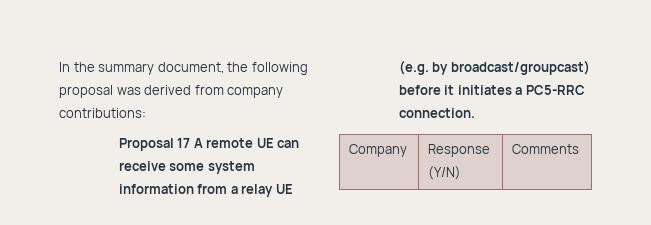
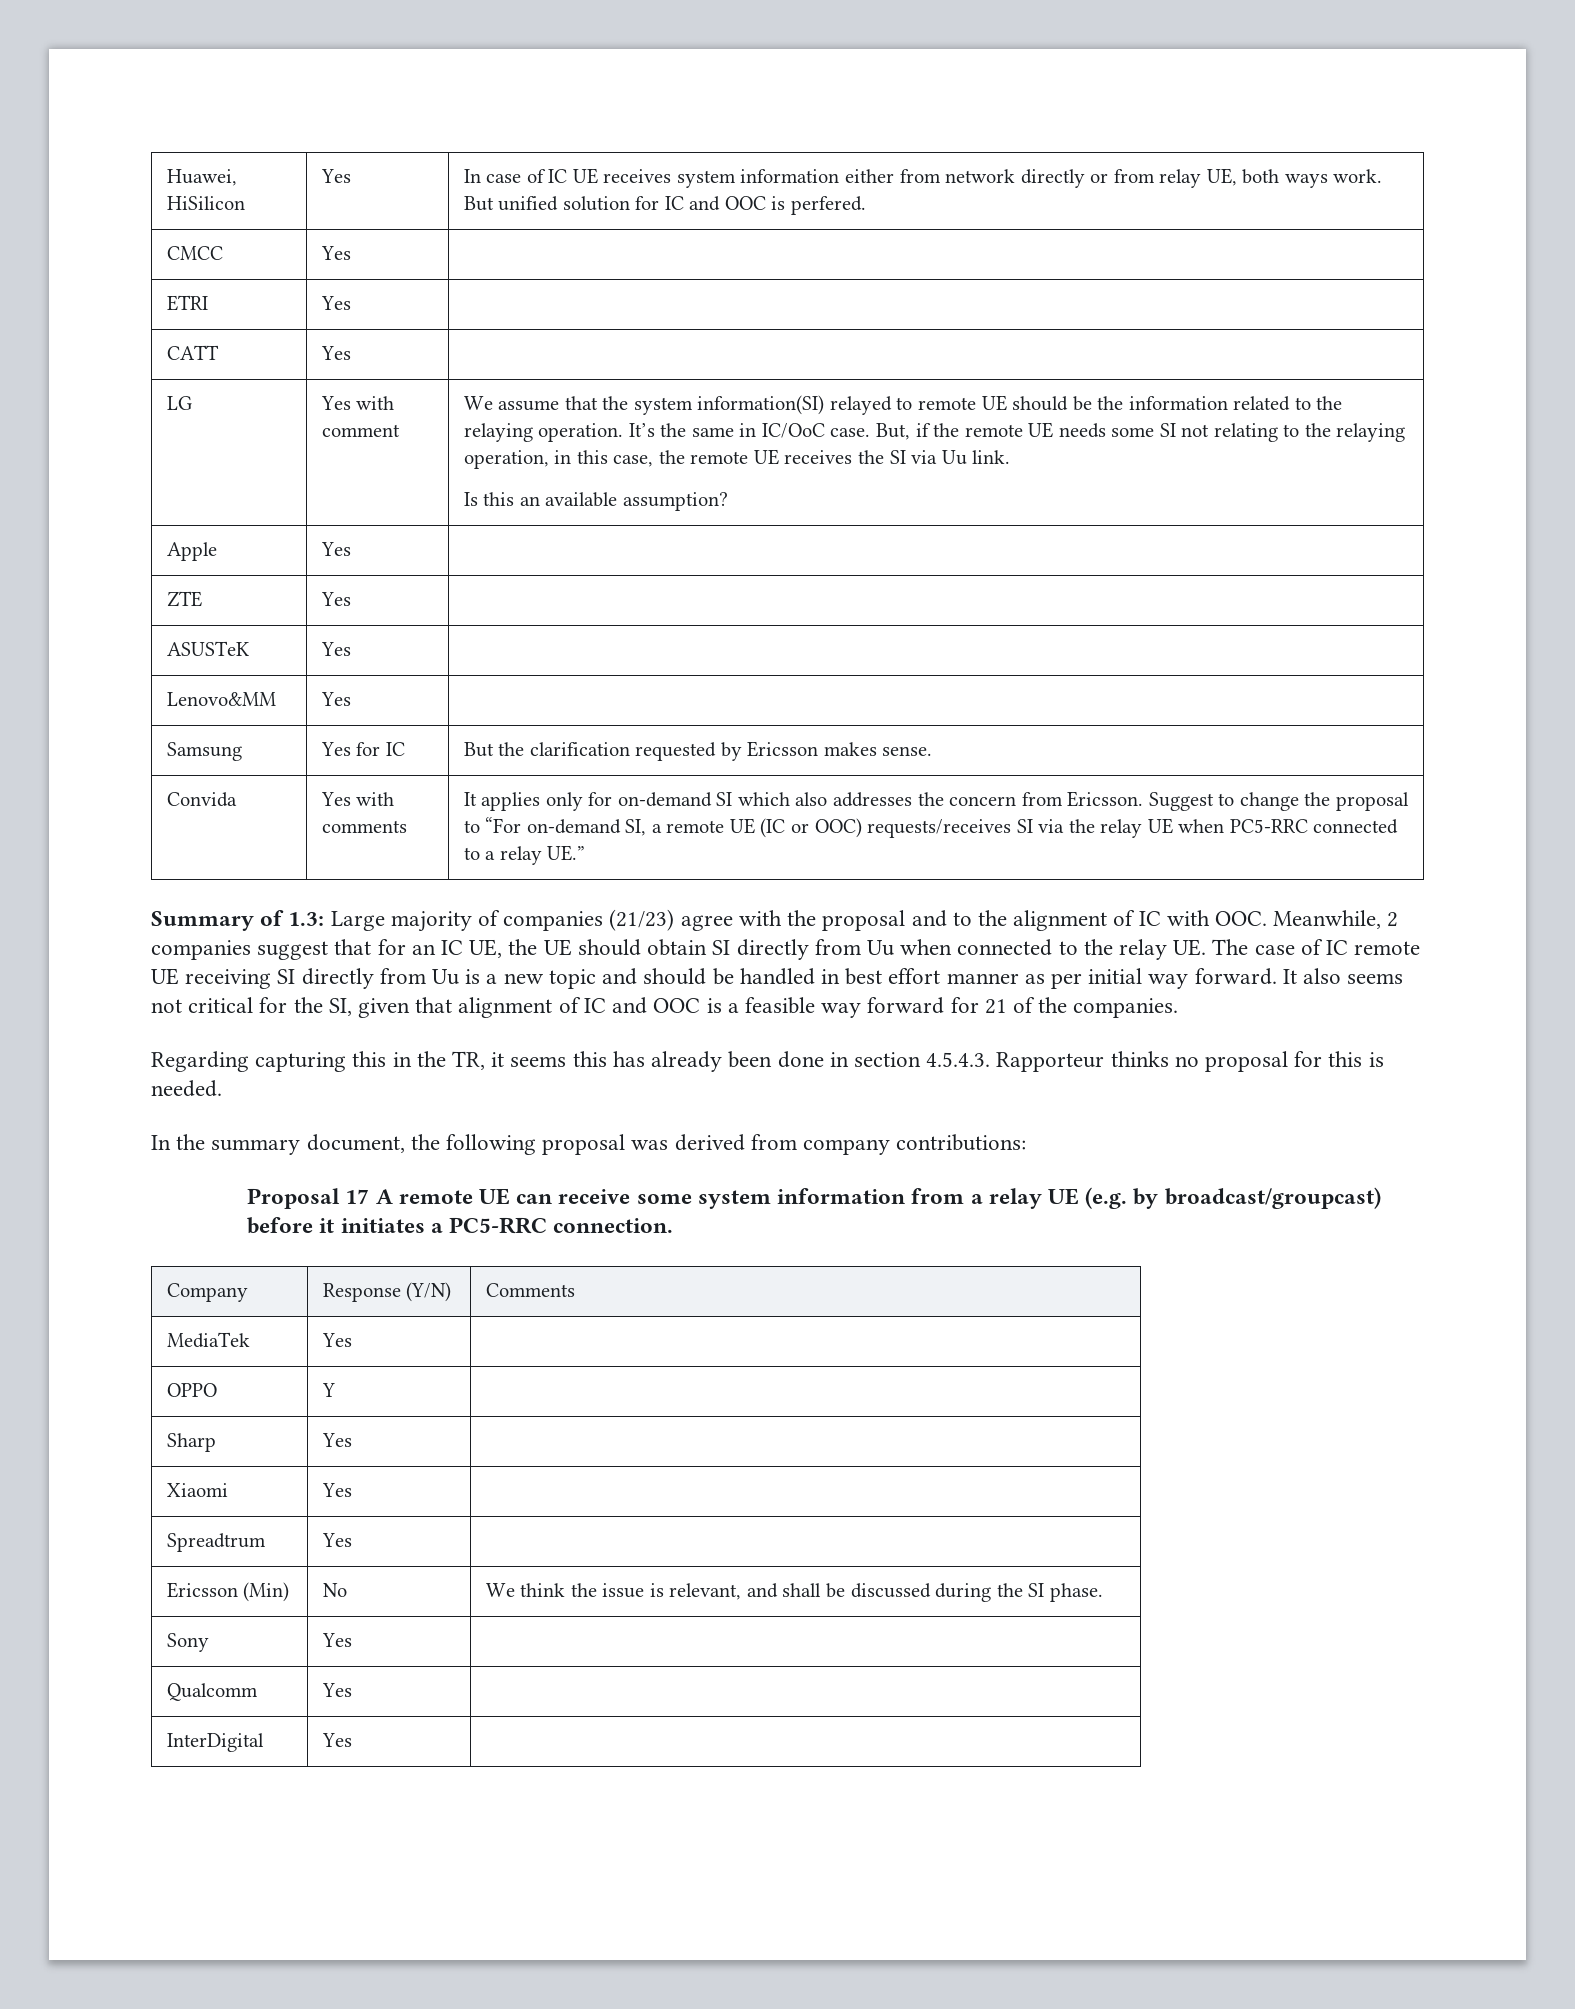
(59, 67) none -> [166,169,237,186] [166,196,245,210] [320,169,351,183] [463,168,1383,188] [463,196,866,215] [166,246,223,260] [320,246,351,260] [166,295,208,311] [320,296,351,310] [166,345,219,360] [320,346,351,360] [166,396,192,410] [320,396,395,410] [321,424,400,437] [463,395,1343,415] [463,422,1406,442] [463,449,1011,469] [463,492,728,511] [166,542,217,561] [320,542,351,556] [166,591,202,607] [320,592,351,606] [166,641,249,656] [320,642,351,656] [166,692,276,706] [320,692,351,706] [166,742,242,761] [320,742,405,756] [463,741,933,761] [166,792,237,807] [320,792,395,806] [321,820,407,833] [463,791,1409,811] [463,817,1399,838] [463,845,586,865] [151,909,1399,932] [151,939,1421,960] [151,968,1404,989] [151,997,1179,1018] [151,1051,1384,1072] [151,1080,222,1097] Huawei, HiSilicon | Yes | In case of IC UE receives system information either from network directly or from relay UE, both ways work. But unified solution for IC and OOC is perfered. // CMCC | Yes | // ETRI | Yes | // CATT | Yes | // LG | Yes with comment | We assume that the system information(SI) relayed to remote UE should be the information related to the relaying operation. It’s the same in IC/OoC case. But, if the remote UE needs some SI not relating to the relaying operation, in this case, the remote UE receives the SI via Uu link. // Is this an available assumption? // Apple | Yes | // ZTE | Yes | // ASUSTeK | Yes | // Lenovo&MM | Yes | // Samsung | Yes for IC | But the clarification requested by Ericsson makes sense. // Convida | Yes with comments | It applies only for on-demand SI which also addresses the concern from Ericsson. Suggest to change the proposal to “For on-demand SI, a remote UE (IC or OOC) requests/receives SI via the relay UE when PC5-RRC connected to a relay UE.” // Summary of 1.3: Large majority of companies (21/23) agree with the proposal and to the alignment of IC with OOC. Meanwhile, 2 companies suggest that for an IC UE, the UE should obtain SI directly from Uu when connected to the relay UE. The case of IC remote UE receiving SI directly from Uu is a new topic and should be handled in best effort manner as per initial way forward. It also seems not critical for the SI, given that alignment of IC and OOC is a feasible way forward for 21 of the companies. // Regarding capturing this in the TR, it seems this has already been done in section 4.5.4.3. Rapporteur thinks no proposal for this is needed. //
(580, 149) none -> [166,1332,250,1348] [321,1333,352,1347] [166,1383,217,1397] [321,1383,335,1397] [166,1433,216,1452] [321,1433,352,1447] [166,1483,228,1497] [321,1483,352,1497] [166,1533,266,1552] [321,1533,352,1547] [166,1582,290,1602] [322,1583,347,1597] [485,1583,1103,1602] [166,1633,209,1652] [321,1633,352,1647] [166,1683,258,1701] [321,1683,352,1697] [166,1733,264,1752] [321,1733,352,1747] // MediaTek | Yes | // OPPO | Y | // Sharp | Yes | // Xiaomi | Yes | // Spreadtrum | Yes | // Ericsson (Min) | No | We think the issue is relevant, and shall be discussed during the SI phase. // Sony | Yes | // Qualcomm | Yes | // InterDigital | Yes |

